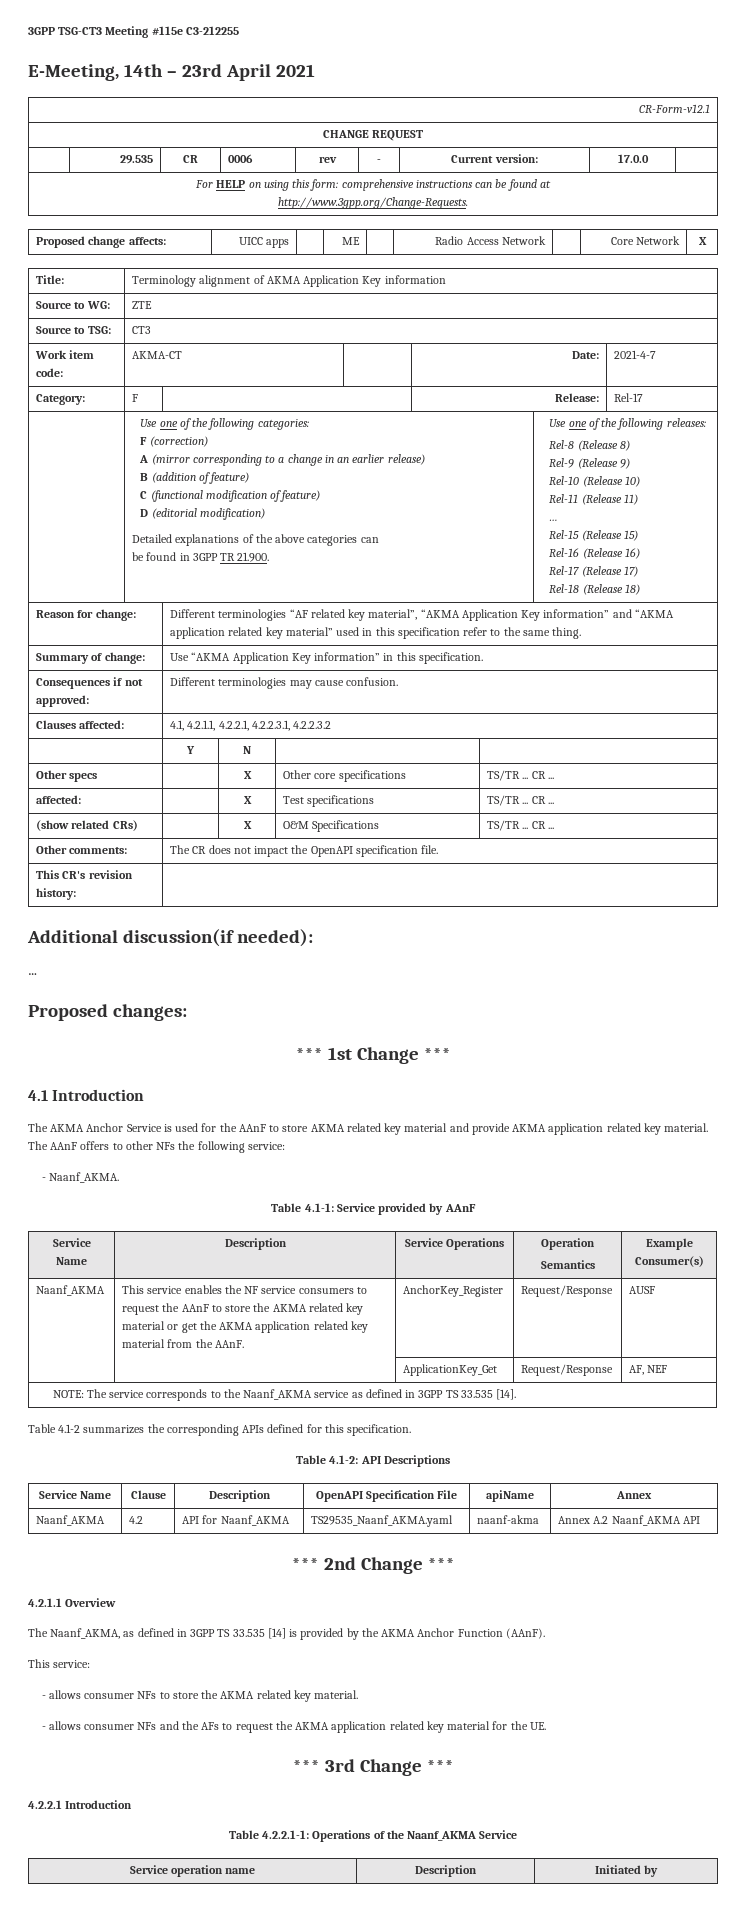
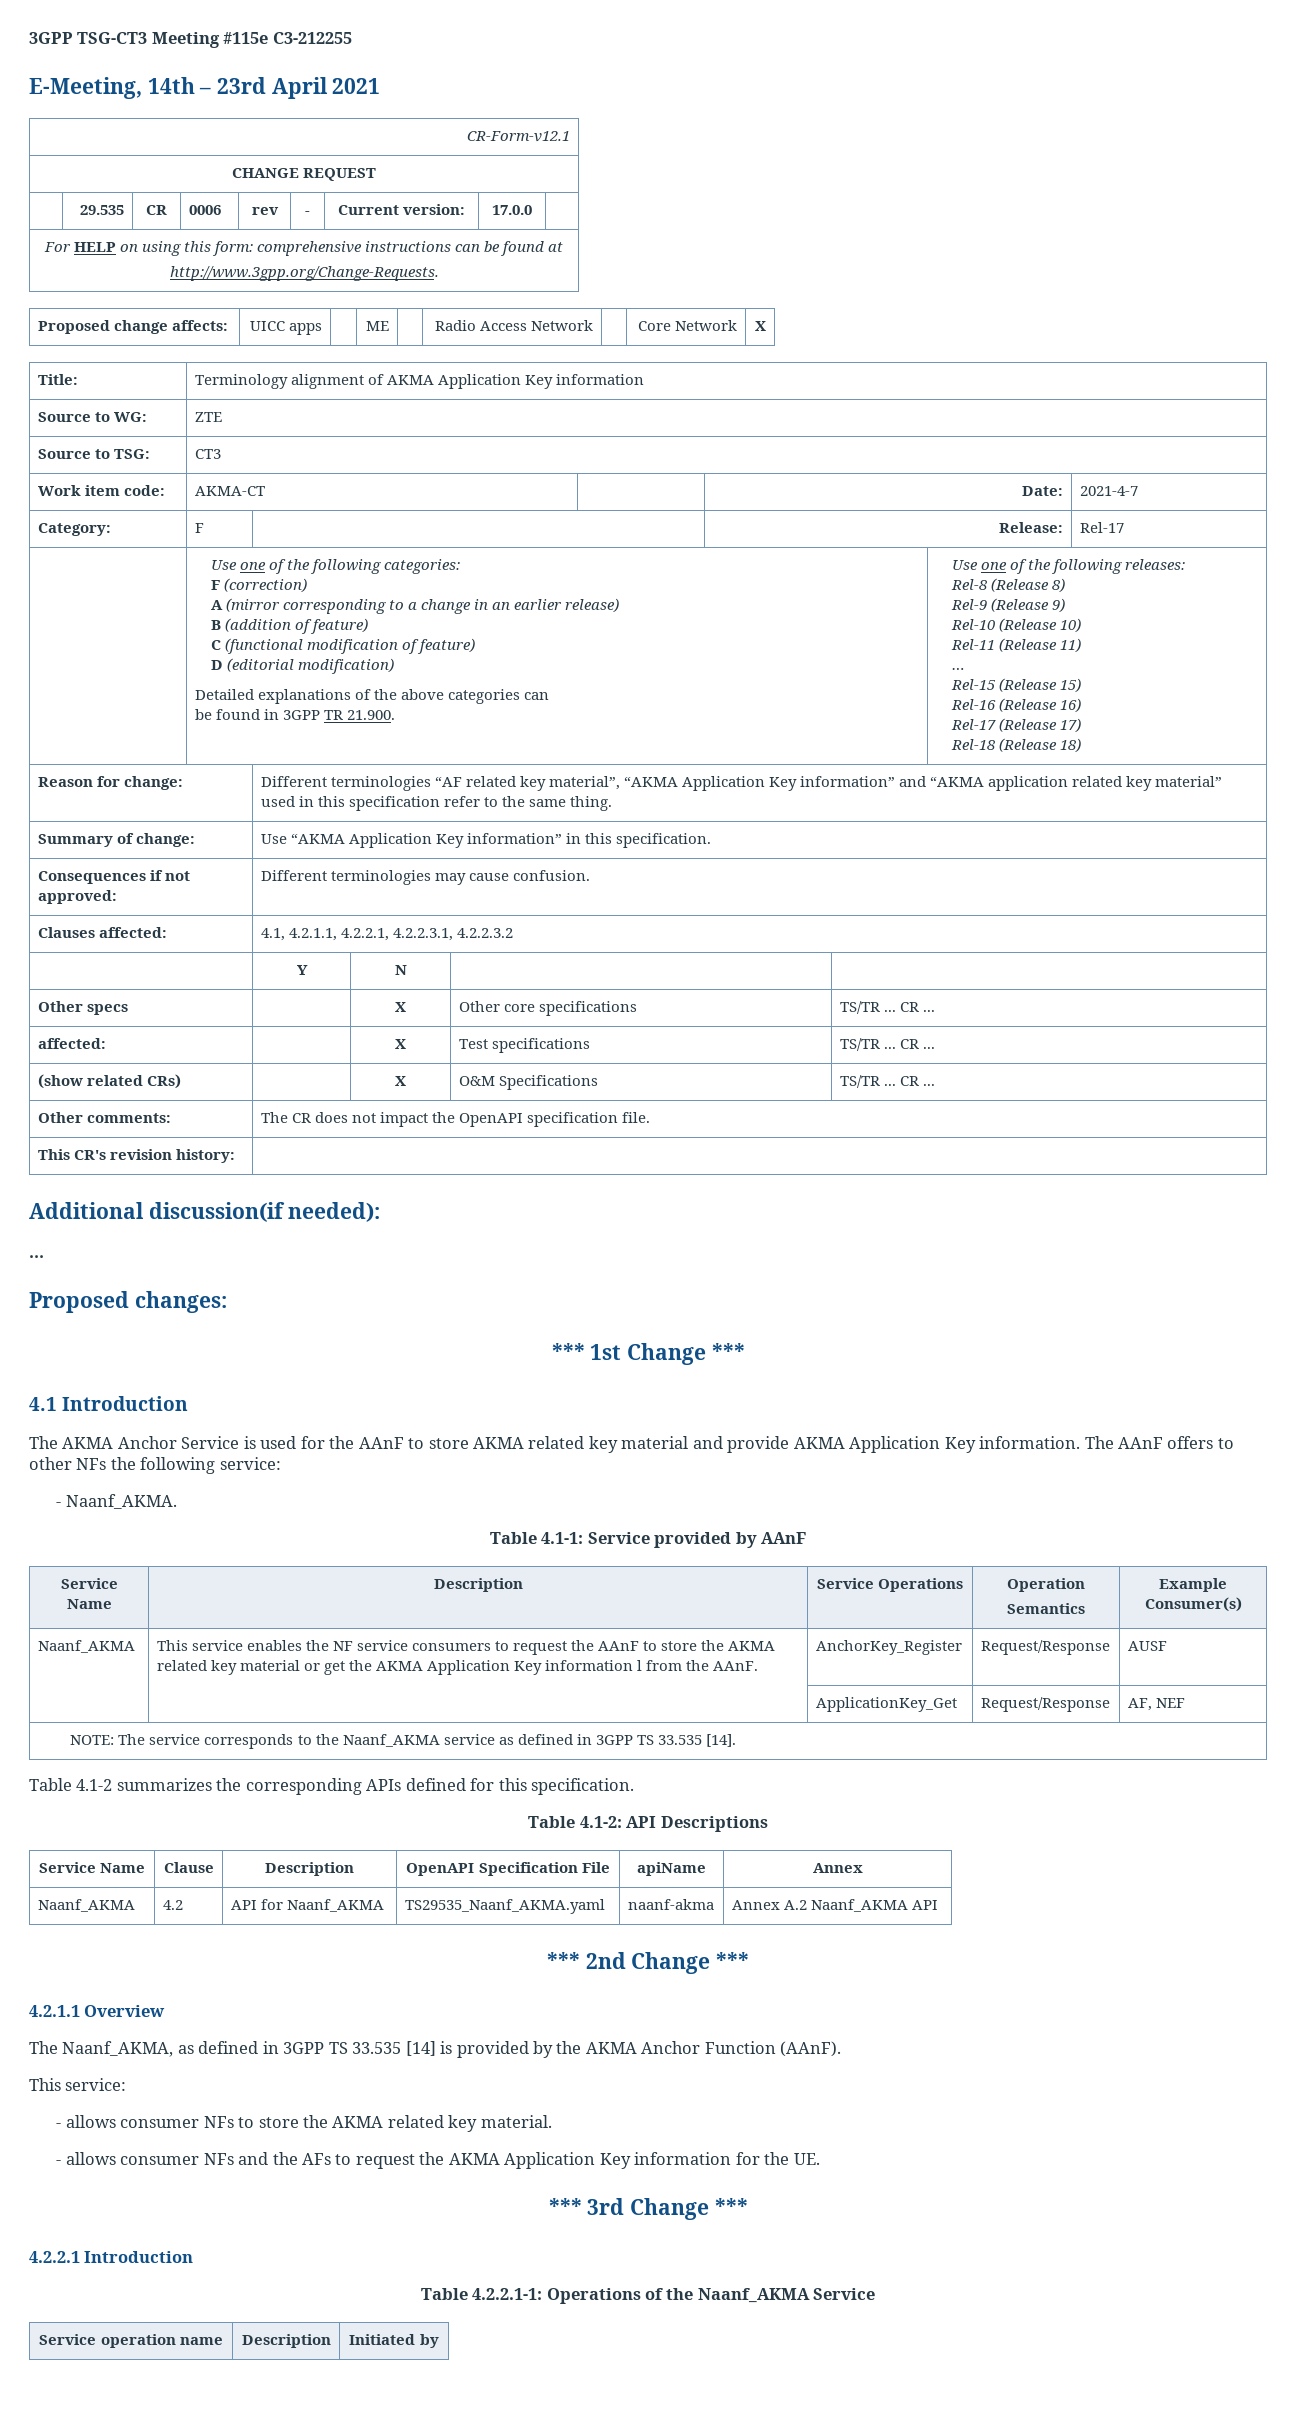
[548,1123,709,1135] application related key material. -> [849,1436,1081,1453] Application Key information.
[255,1321,368,1333] [122,1339,166,1348] application related key material -> [426,1660,643,1675] Application Key information l
[331,1721,491,1733] application related key material -> [504,2152,732,2169] Application Key information

